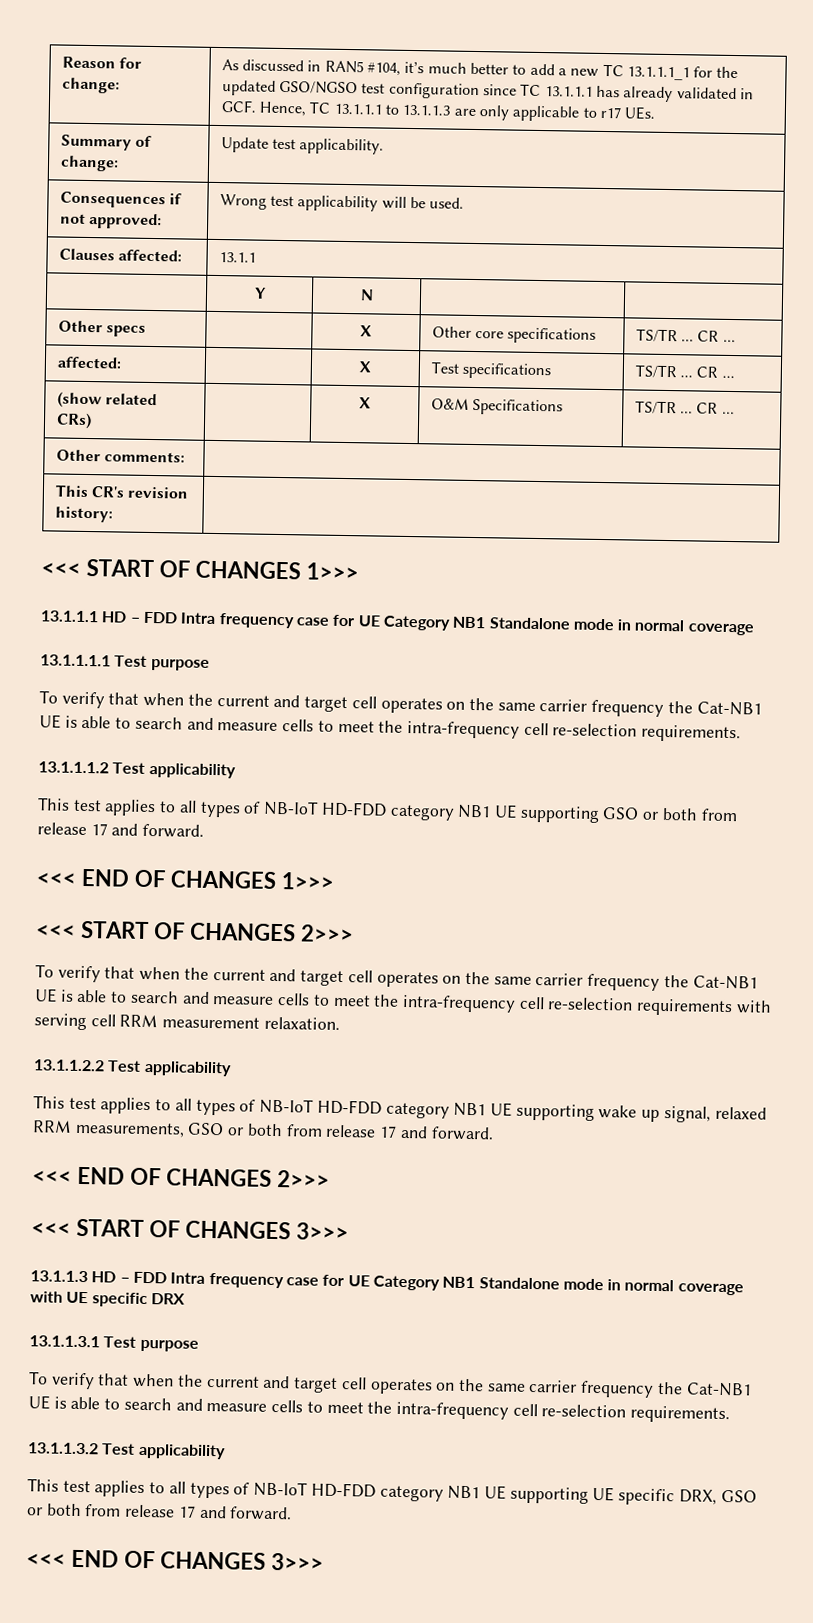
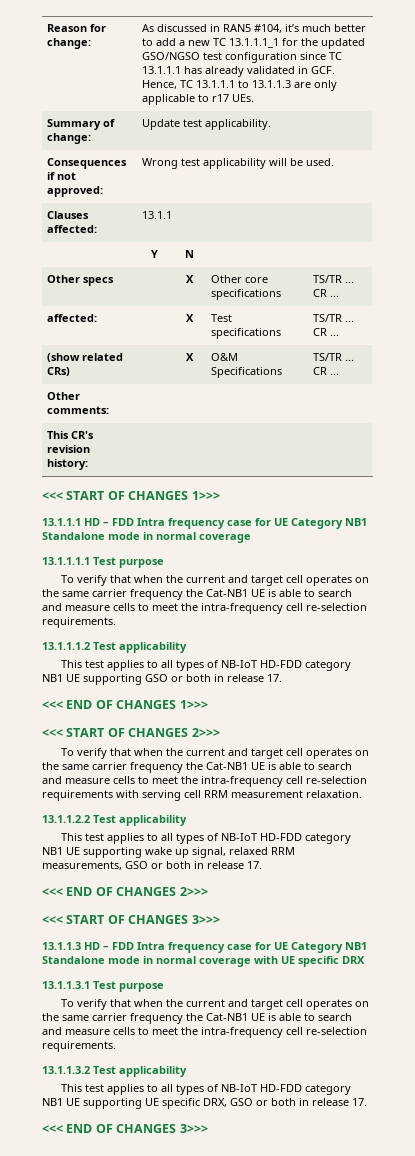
[700,808,738,822] [37,822,205,838] from release 17 and forward. -> [214,674,282,682] in release 17.
[285,1124,494,1141] from release 17 and forward. -> [194,861,262,869] in release 17.
[85,1504,293,1521] from release 17 and forward. -> [299,1098,367,1106] in release 17.

